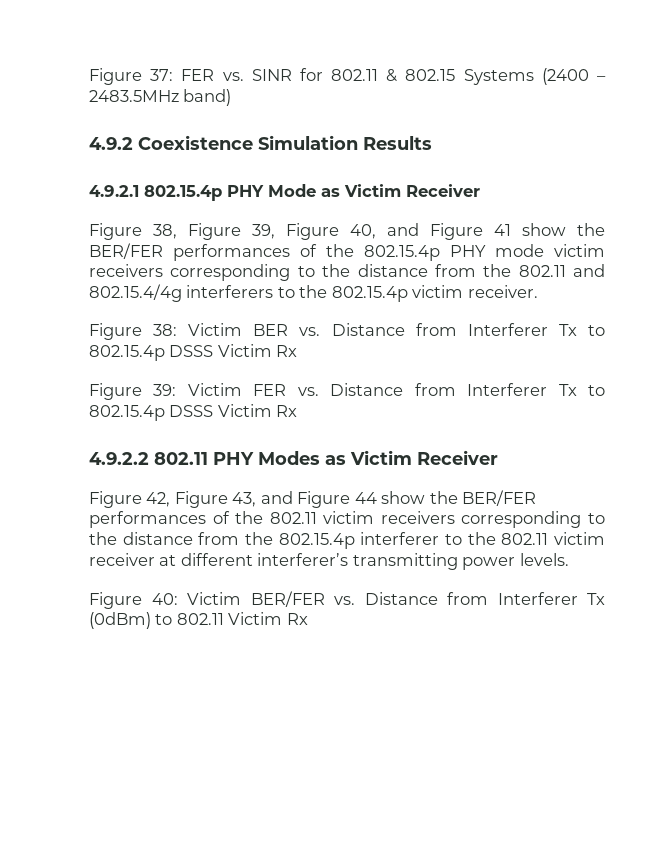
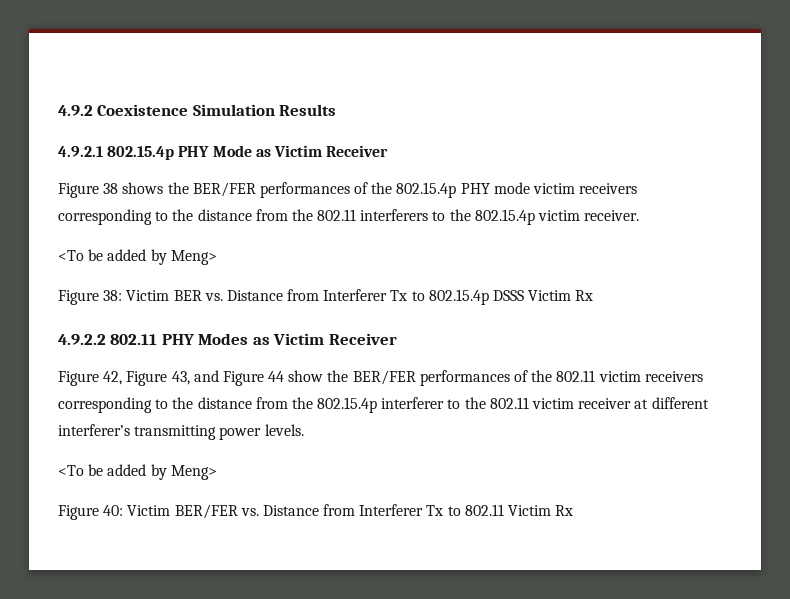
[89,68,606,85] [89,89,232,106] Figure 37: FER vs. SINR for 802.11 & 802.15 Systems (2400 – 2483.5MHz band) // -> (58, 110) none
[153,223,566,240] 38, Figure 39, Figure 40, and Figure 41 show -> [103,182,164,194] 38 shows
[573,264,605,277] [89,284,182,302] and 802.15.4/4g -> (357, 215) none
(538, 291) none -> [58,249,217,265] // <To be added by Meng>
[89,383,606,400] [89,404,298,421] // Figure 39: Victim FER vs. Distance from Interferer Tx to 802.15.4p DSSS Victim Rx -> (594, 295) none
(569, 559) none -> [58,464,217,480] // <To be added by Meng>
[89,612,151,629] (0dBm) -> (444, 510) none

